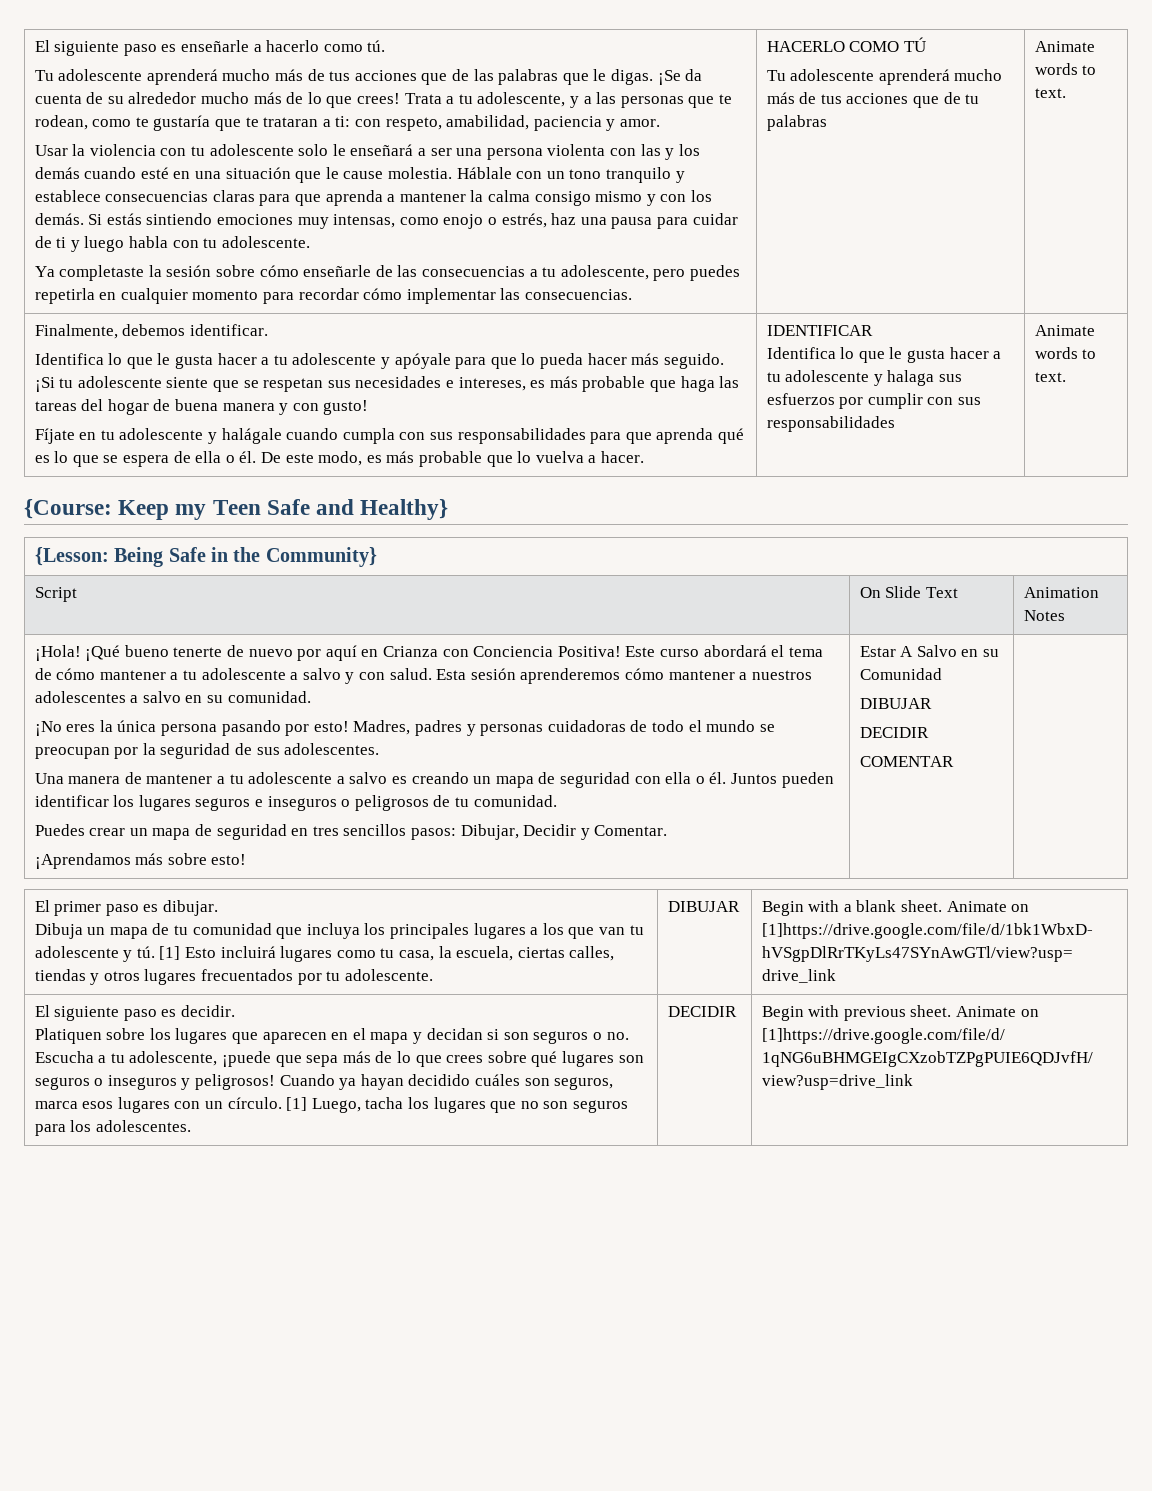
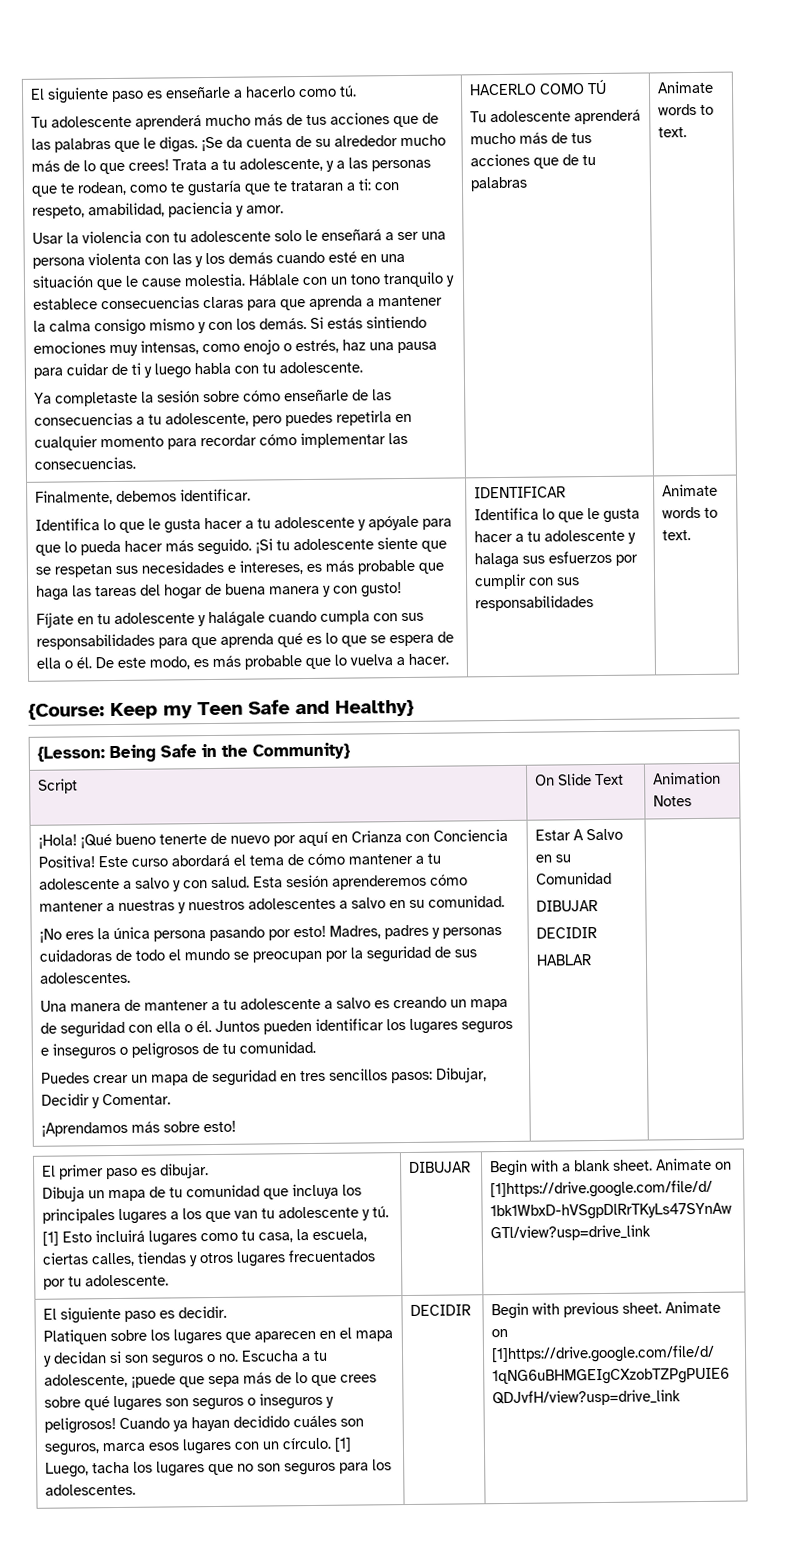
(748, 676) none -> [118,900,187,914] nuestras y
[859,756,954,767] COMENTAR -> [536,954,593,966] HABLAR

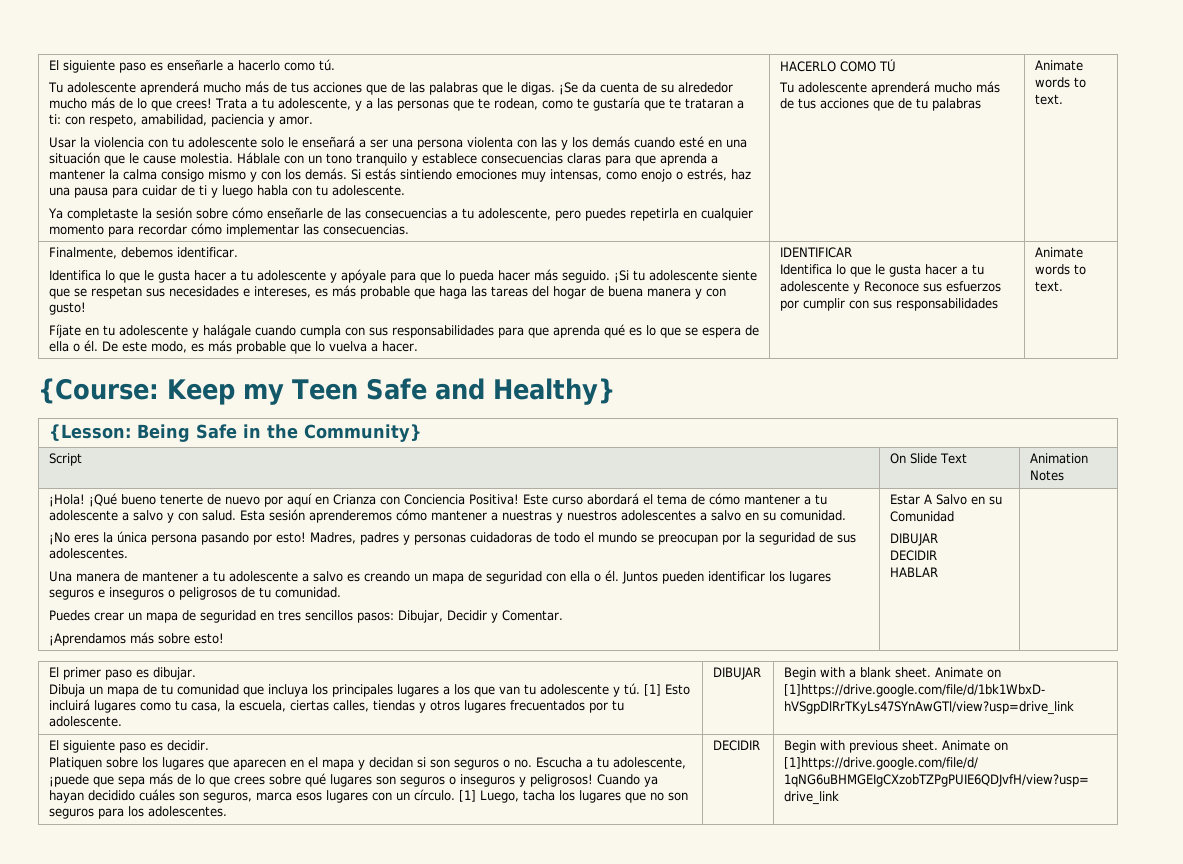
[474,552,520,569] halaga -> [863,281,919,292] Reconoce

